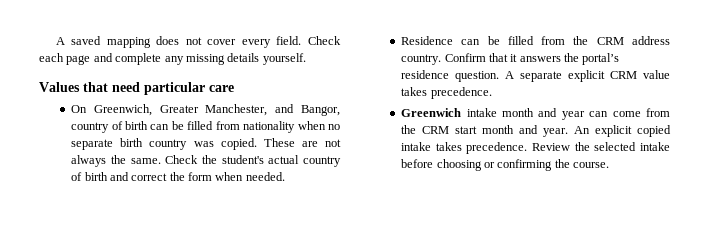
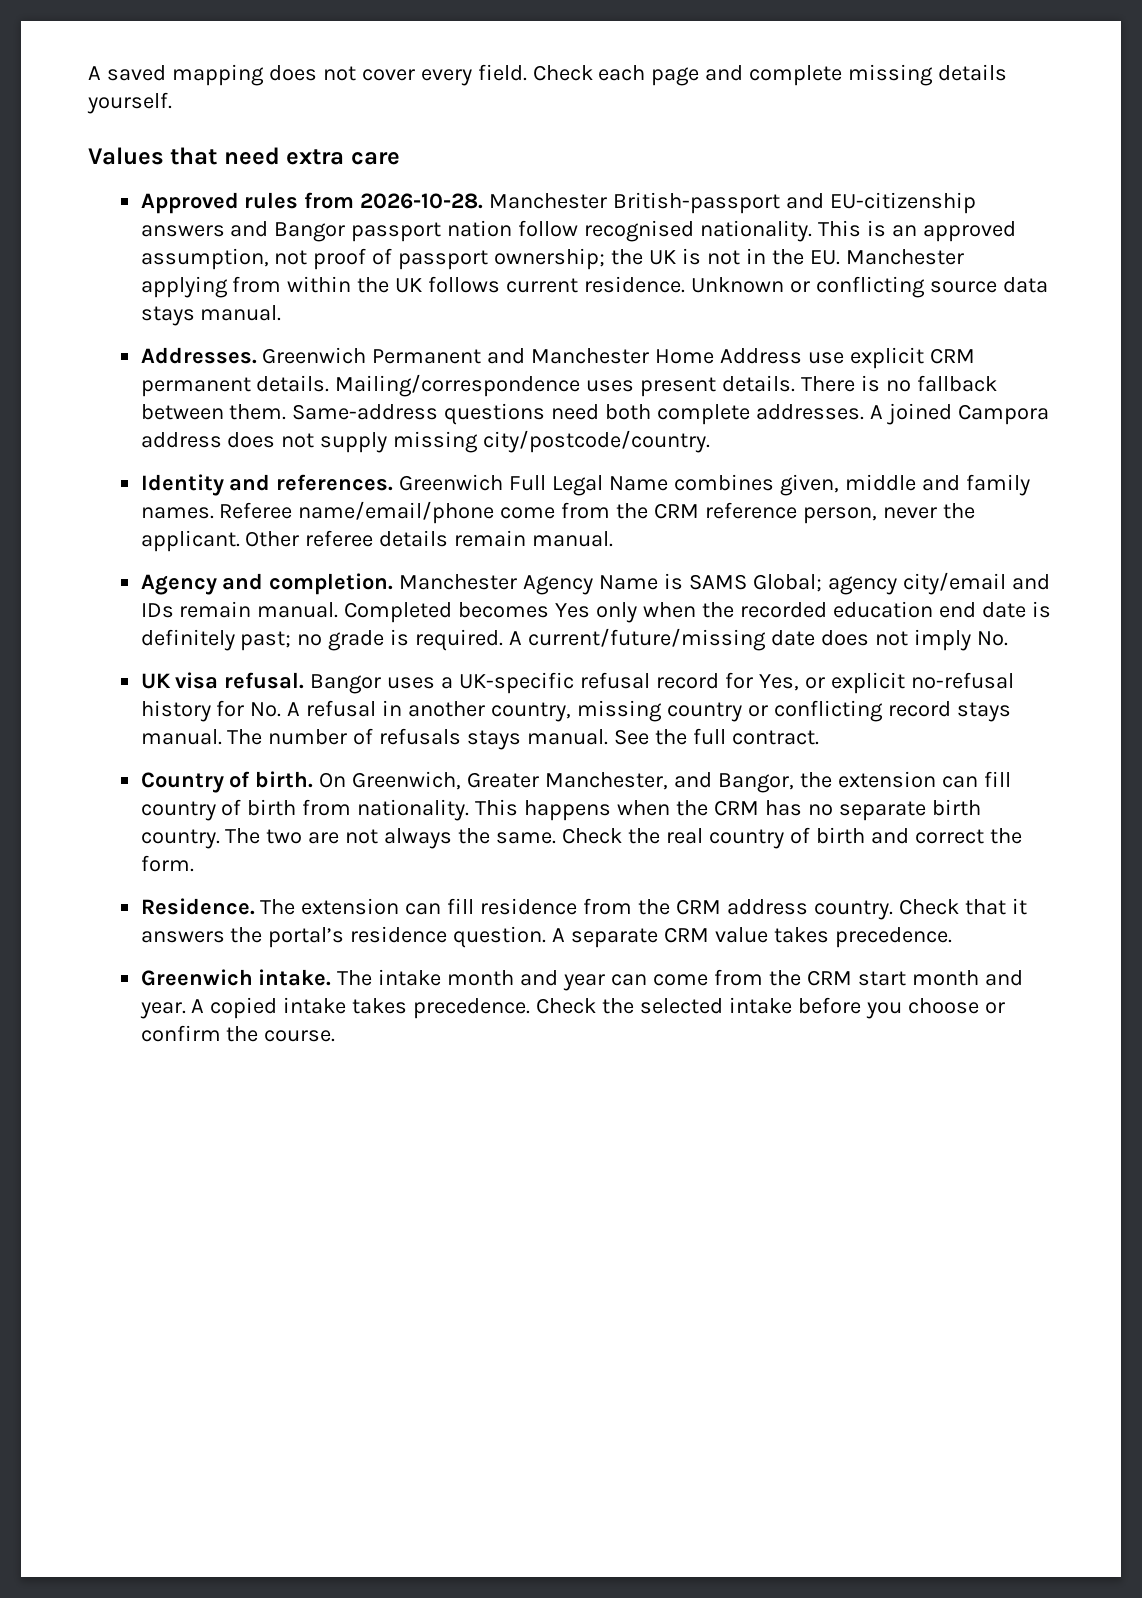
[164,56,184,65] any -> (843, 75) none
[144,82,205,95] particular -> [286,149,345,165] extra
(234, 88) none -> [140,192,977,214] [140,220,1016,242] [140,248,964,270] [140,276,1048,298] [140,305,282,326] [140,347,975,369] [140,374,997,397] [140,403,1049,425] [140,430,711,453] [140,474,1030,496] [140,501,975,524] [140,530,614,552] [140,572,1050,595] [140,601,1051,623] [140,628,1008,651] [140,672,1014,694] [140,700,1011,722] [140,728,819,750] [140,771,314,793] Approved rules from 2026-10-28. Manchester British-passport and EU-citizenship answers and Bangor passport nation follow recognised nationality. This is an approved assumption, not proof of passport ownership; the UK is not in the EU. Manchester applying from within the UK follows current residence. Unknown or conflicting source data stays manual. // Addresses. Greenwich Permanent and Manchester Home Address use explicit CRM permanent details. Mailing/correspondence uses present details. There is no fallback between them. Same-address questions need both complete addresses. A joined Campora address does not supply missing city/postcode/country. // Identity and references. Greenwich Full Legal Name combines given, middle and family names. Referee name/email/phone come from the CRM reference person, never the applicant. Other referee details remain manual. // Agency and completion. Manchester Agency Name is SAMS Global; agency city/email and IDs remain manual. Completed becomes Yes only when the recorded education end date is definitely past; no grade is required. A current/future/missing date does not imply No. // UK visa refusal. Bangor uses a UK-specific refusal record for Yes, or explicit no-refusal history for No. A refusal in another country, missing country or conflicting record stays manual. The number of refusals stays manual. See the full contract. // Country of birth.
[71,121,340,133] [71,138,295,150] country of birth can be filled from nationality when no separate birth country was copied. These -> [799,771,1011,788] [140,799,981,821] [140,828,303,849] the extension can fill country of birth from nationality. This happens when the CRM has no separate birth country. The two
[221,155,300,164] student's actual -> [665,828,703,844] real
[188,172,285,181] [401,36,534,45] form when needed. // Residence can be filled -> [140,855,194,872] [140,898,578,915] form. // Residence. The extension can fill residence
[444,53,486,62] Confirm -> [898,899,959,915] Check
[568,70,606,82] explicit -> (659, 938) none
(462, 112) none -> [258,969,373,986] intake. The
[574,125,633,137] An explicit -> [191,999,205,1013] A
[532,143,571,151] Review -> [536,998,597,1014] Check
[436,159,553,171] choosing or confirming -> [865,998,1005,1019] [140,1025,221,1042] you choose or confirm

